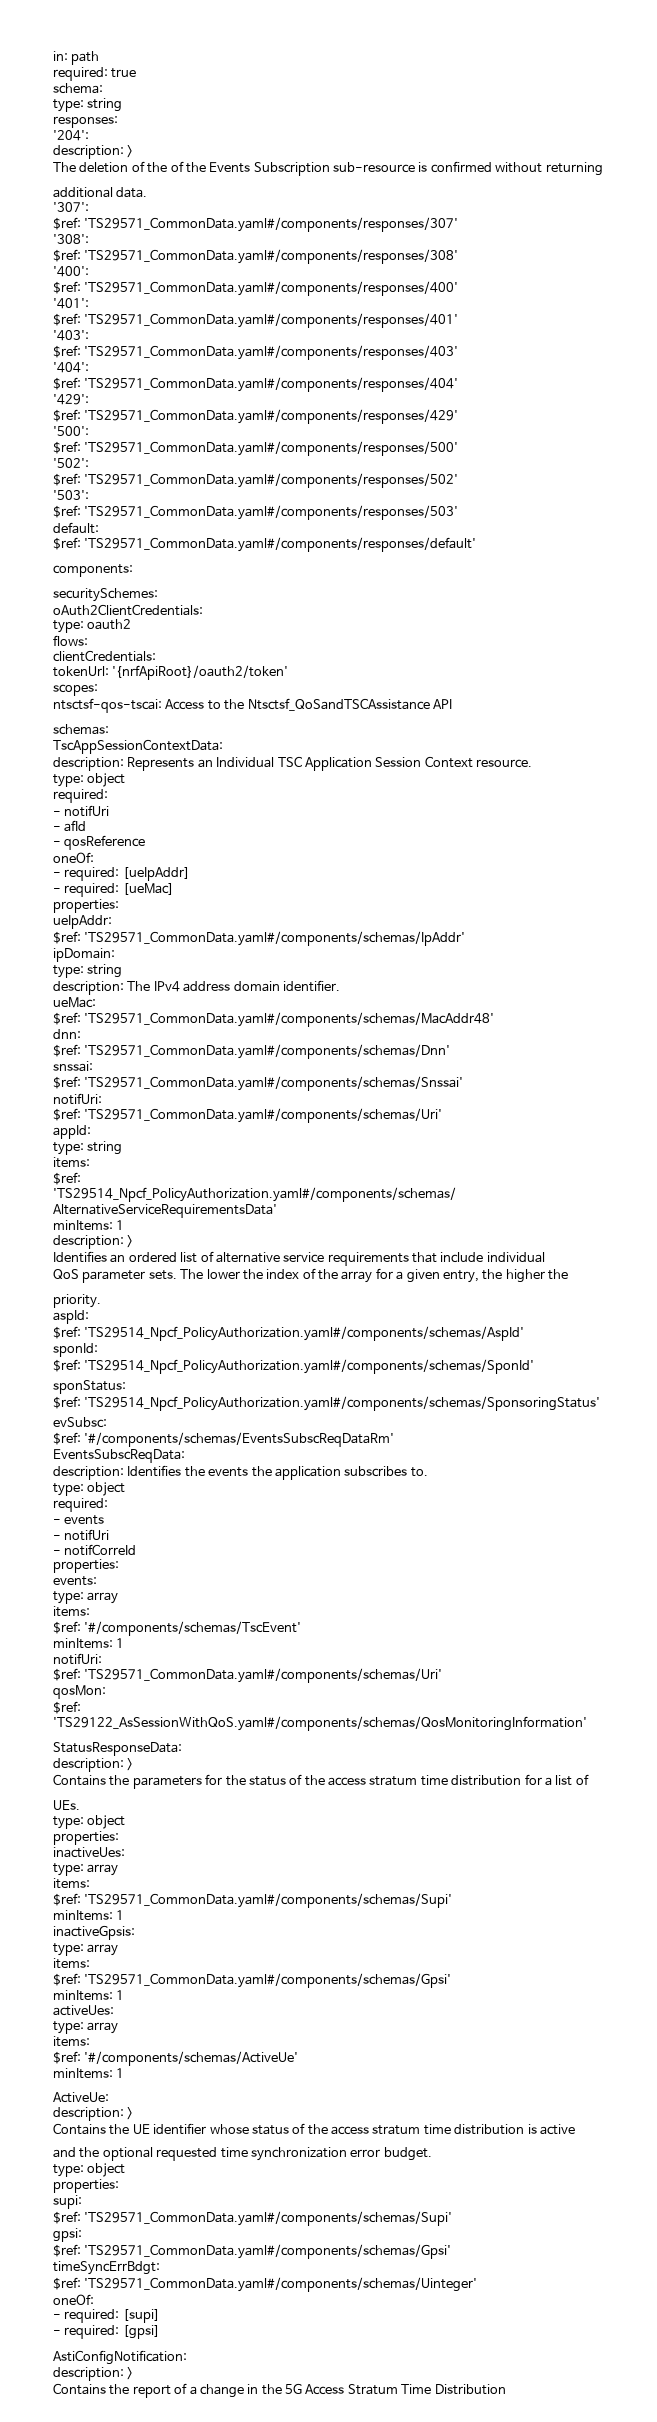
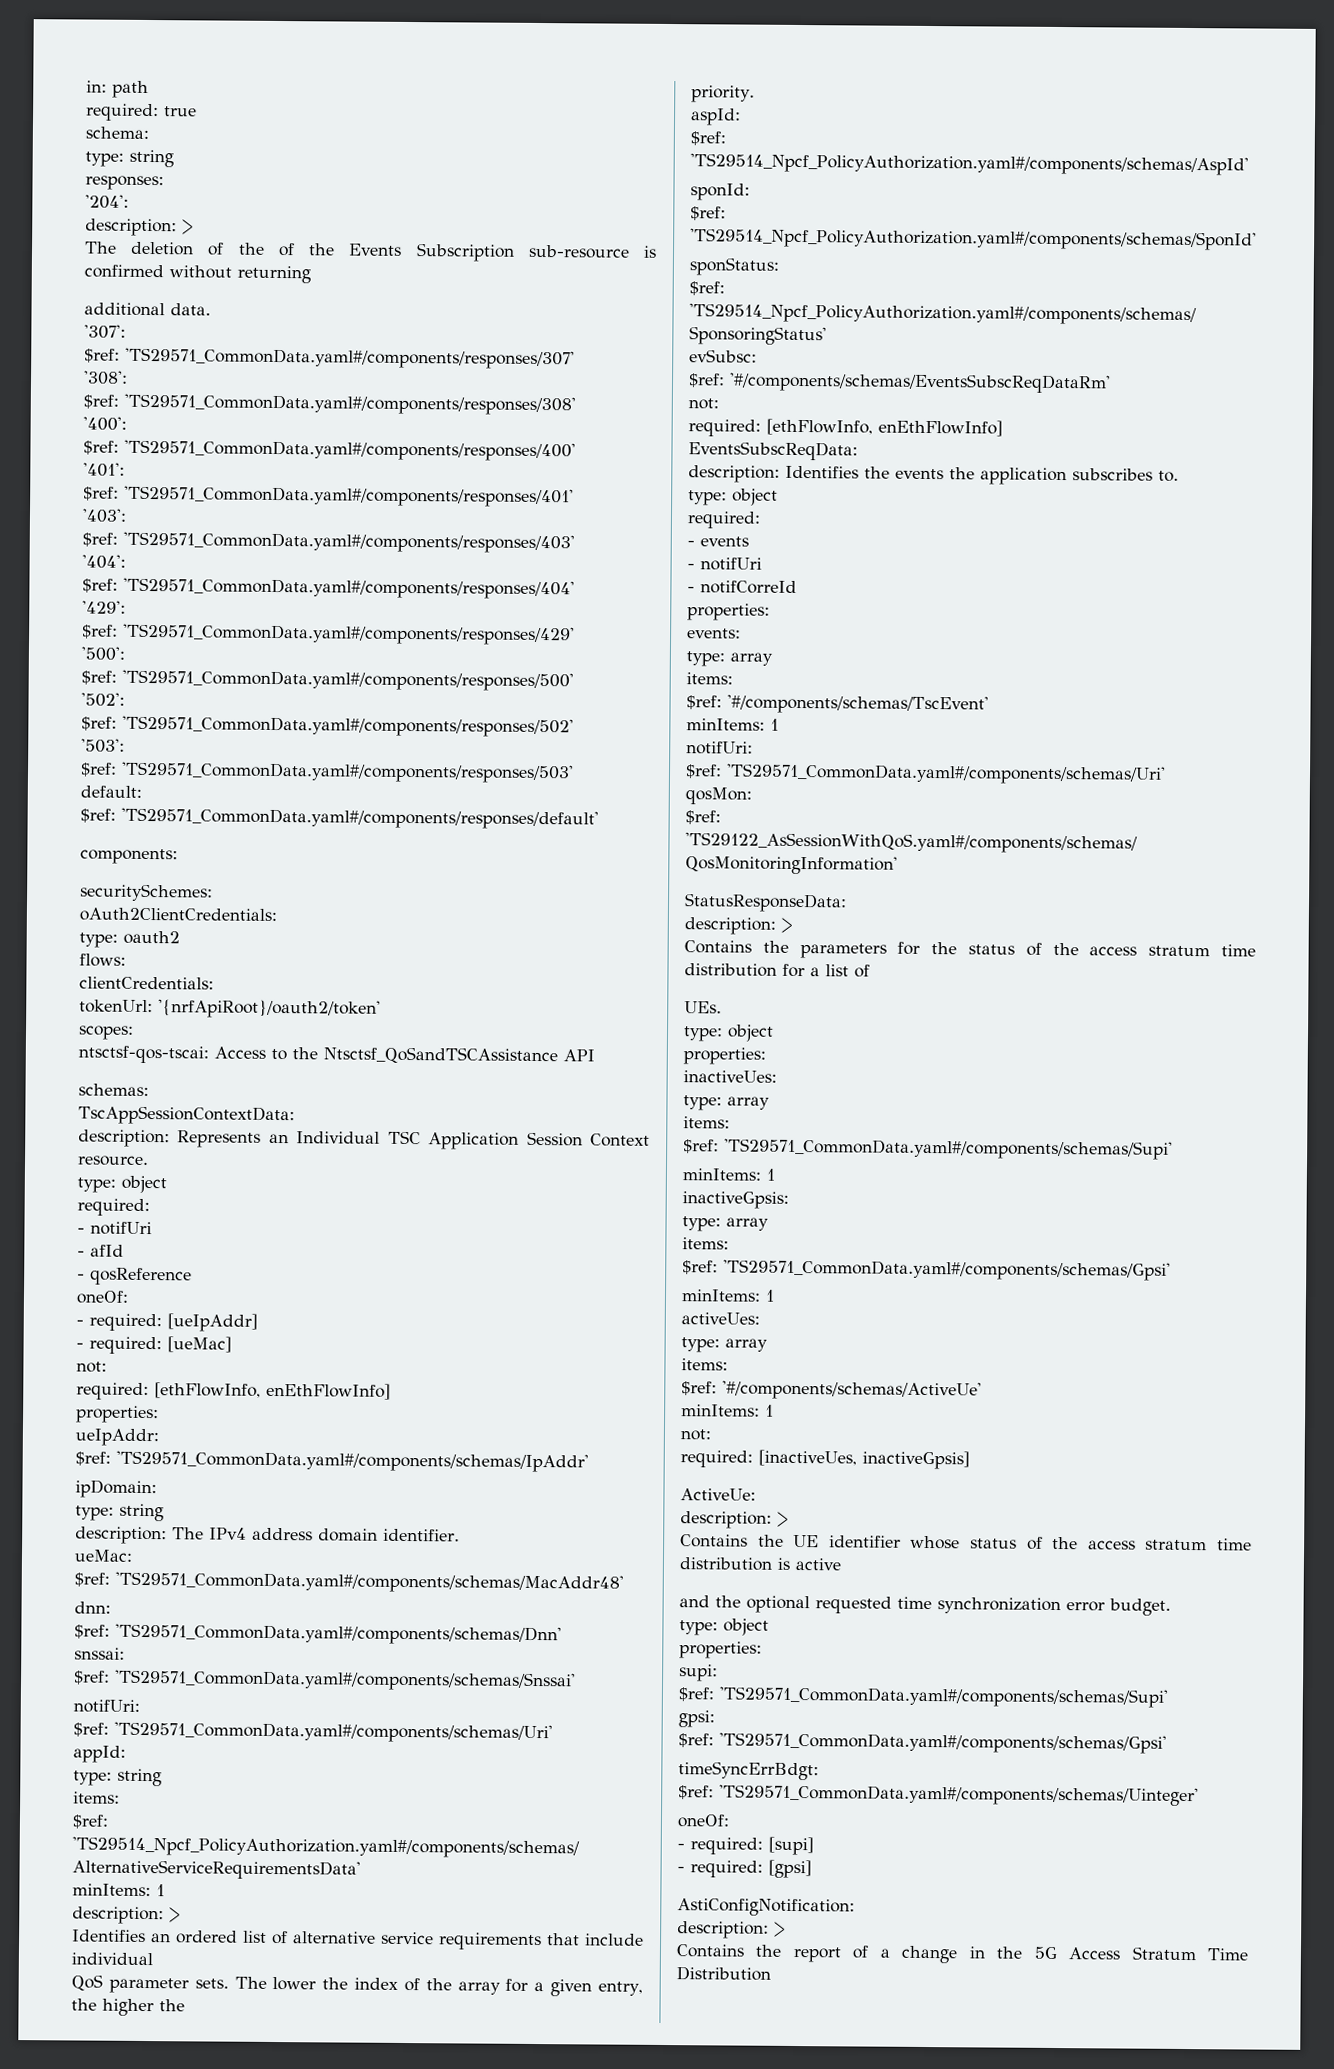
(174, 889) none -> [76,1361,107,1373] [76,1382,391,1401] // not: // required: [ethFlowInfo, enEthFlowInfo]
(395, 1439) none -> [688,398,719,410] [688,418,1003,437] // not: // required: [ethFlowInfo, enEthFlowInfo]
(125, 2073) none -> [680,1429,711,1441] [680,1449,970,1470] // not: // required: [inactiveUes, inactiveGpsis]

